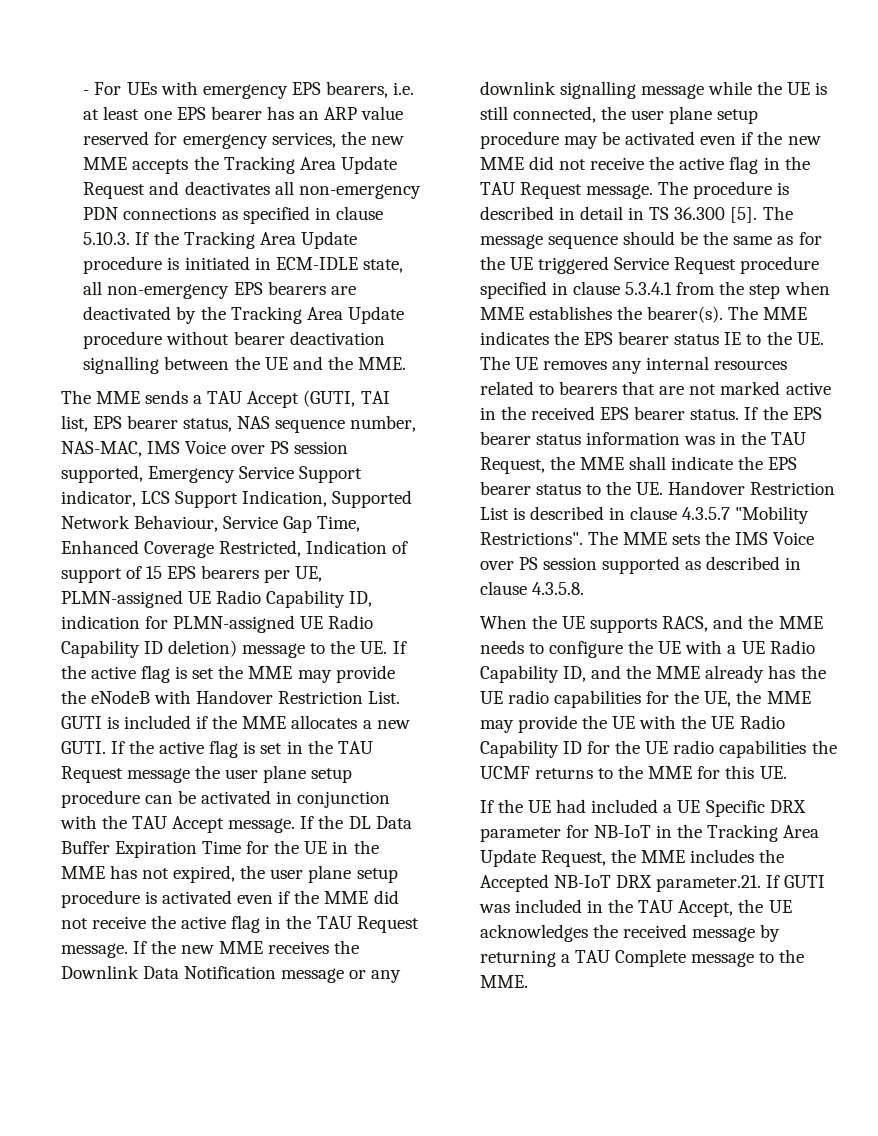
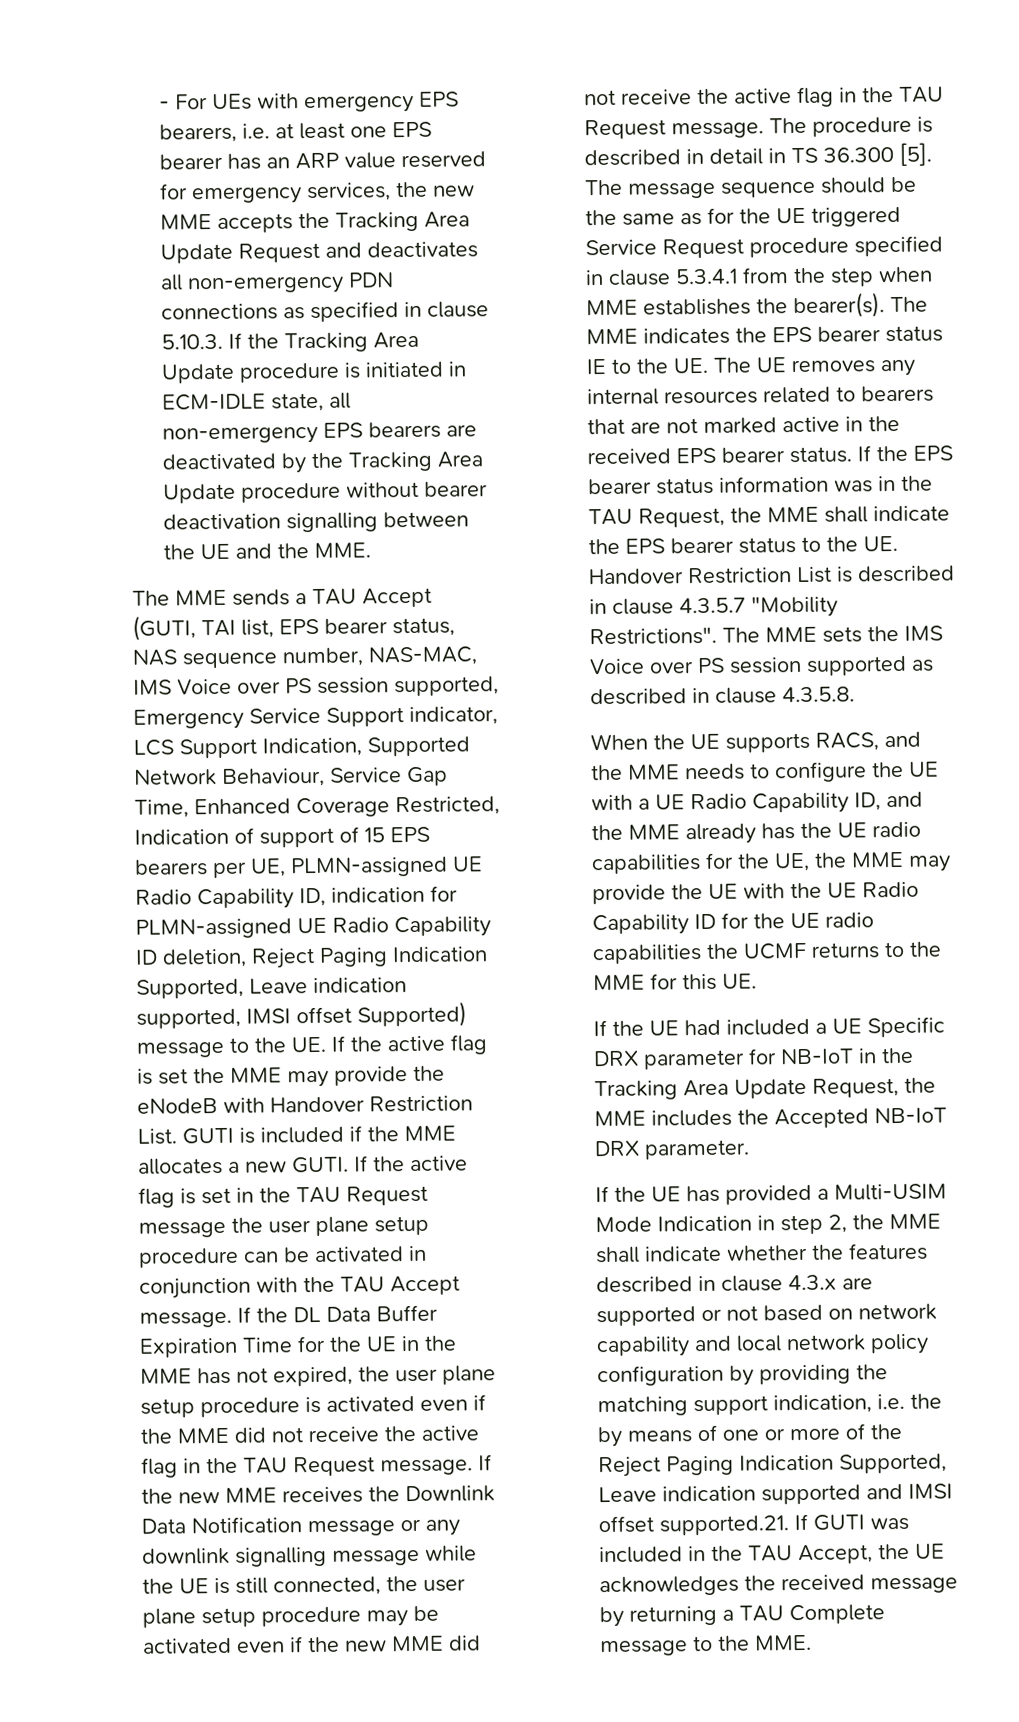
[167,640,237,657] deletion) -> [161,946,488,969] [135,977,407,999] [135,1001,467,1029] deletion, Reject Paging Indication Supported, Leave indication supported, IMSI offset Supported)
[656,875,762,892] parameter.21. -> [643,1139,750,1160] [594,1183,947,1205] [594,1213,941,1235] [594,1242,928,1264] [595,1274,873,1294] [595,1303,937,1327] [595,1333,929,1358] [596,1364,888,1387] [596,1393,942,1417] [596,1423,902,1448] [597,1453,947,1478] [597,1483,953,1505] [597,1515,789,1536] parameter. // If the UE has provided a Multi-USIM Mode Indication in step 2, the MME shall indicate whether the features described in clause 4.3.x are supported or not based on network capability and local network policy configuration by providing the matching support indication, i.e. the by means of one or more of the Reject Paging Indication Supported, Leave indication supported and IMSI offset supported.21.

